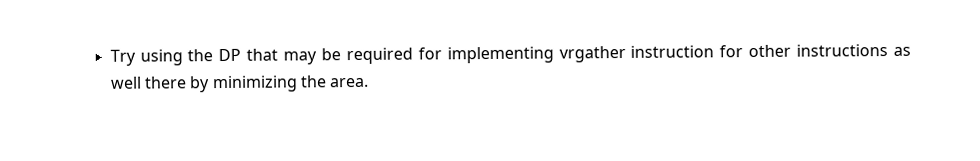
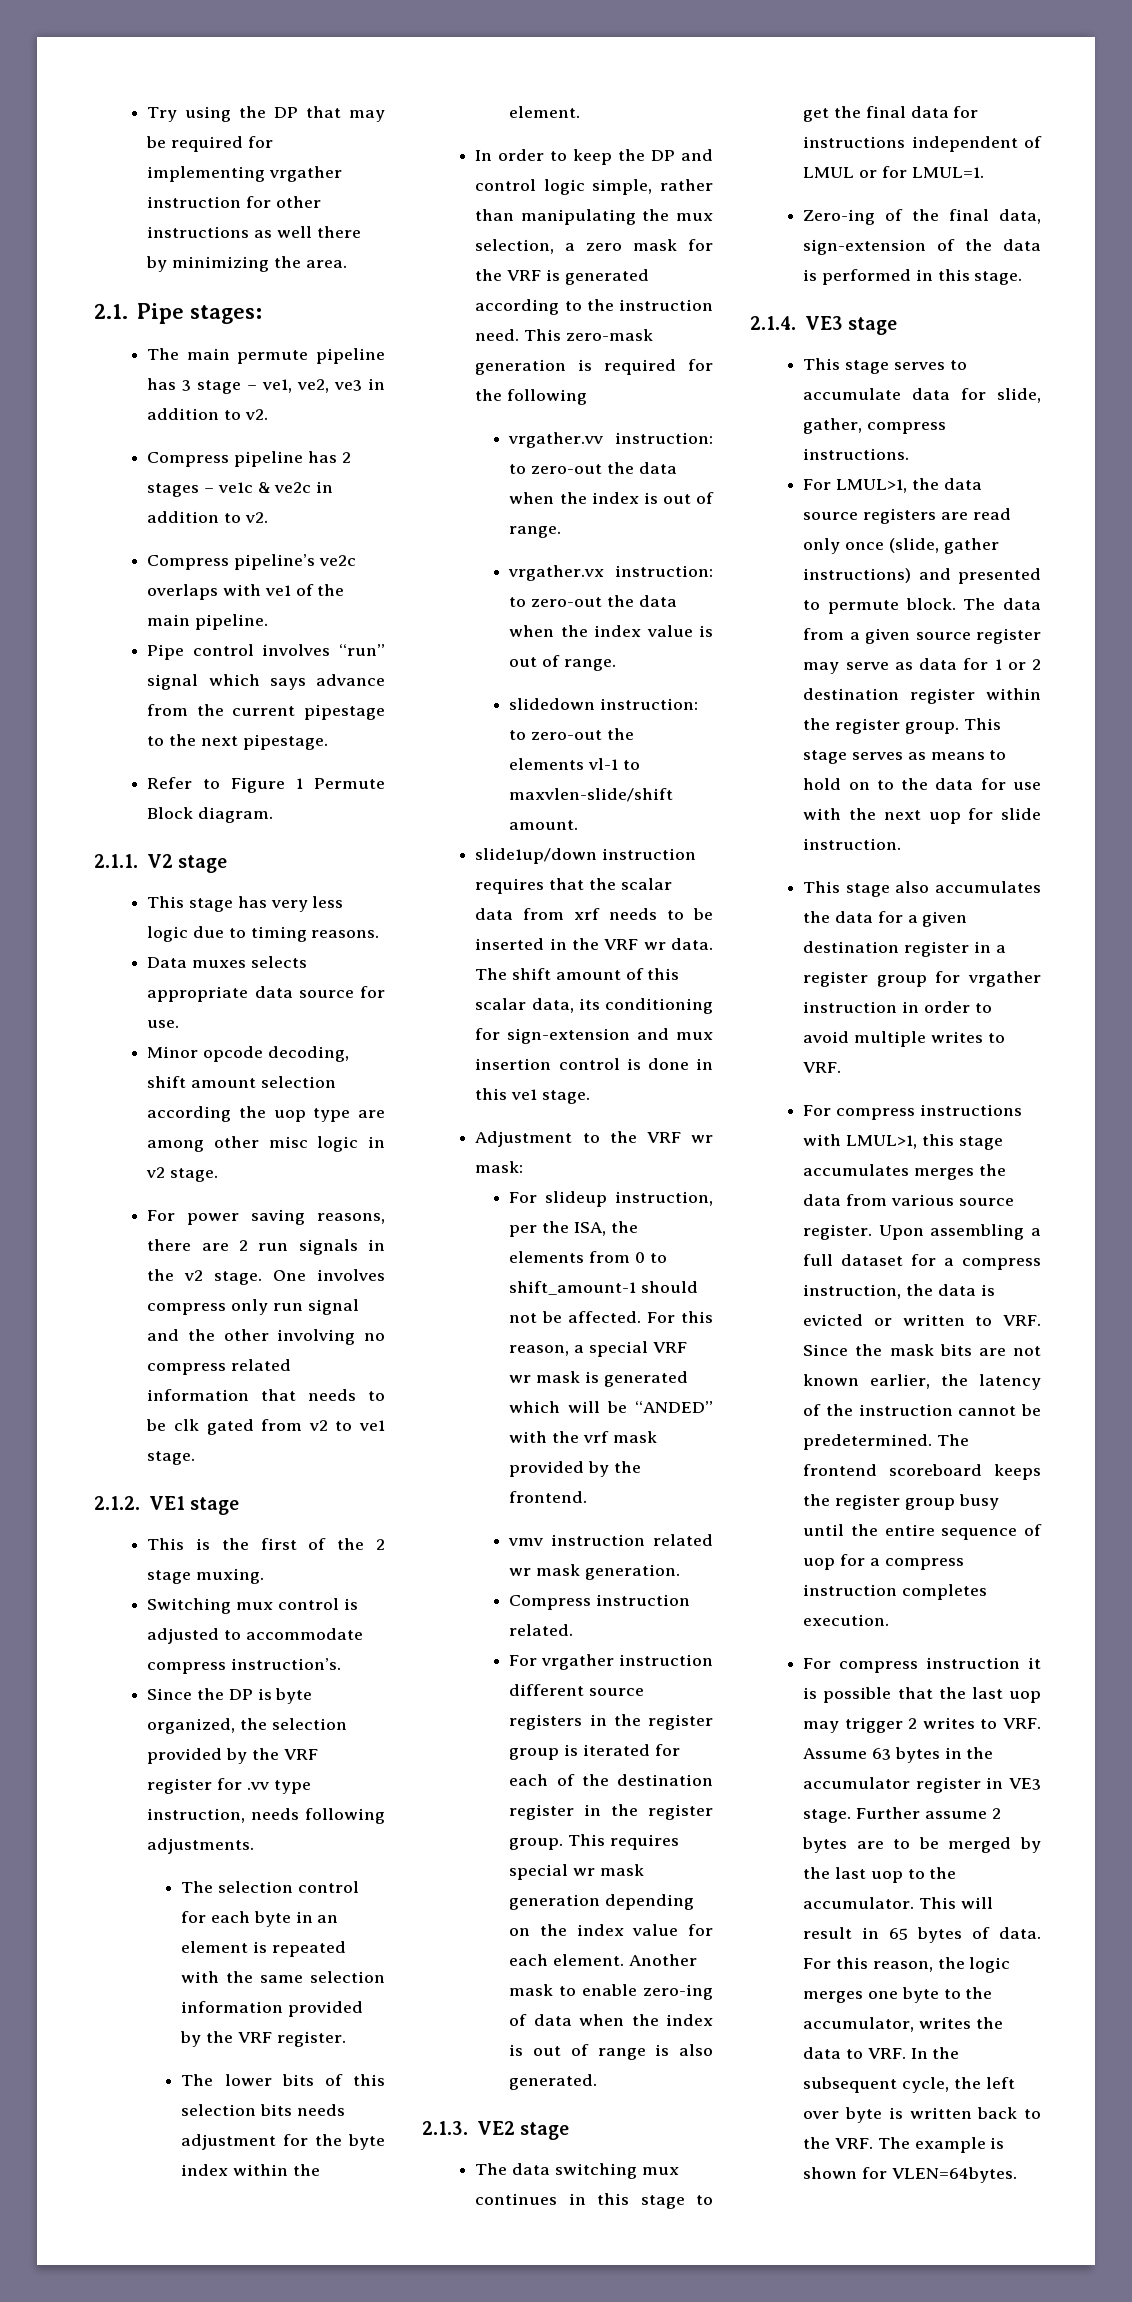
(370, 82) none -> [94,303,262,324] [147,348,385,364] [147,378,385,394] [147,408,268,420] [147,451,351,467] [147,481,333,497] [147,511,268,523] [147,554,356,570] [147,584,345,600] [147,614,269,630] [147,644,385,660] [147,674,385,690] [147,704,385,720] [147,734,328,750] [147,777,385,793] [147,807,274,823] [94,854,228,873] [147,896,344,912] [147,926,380,942] [147,956,307,968] [147,986,385,1002] [147,1020,180,1028] [147,1046,349,1062] [147,1076,336,1088] [147,1106,385,1122] [147,1136,385,1152] [146,1167,219,1182] [147,1209,385,1225] [147,1239,386,1255] [147,1269,385,1285] [147,1299,359,1315] [147,1329,385,1345] [147,1359,292,1375] [147,1389,386,1401] [146,1419,385,1435] [147,1451,196,1465] [94,1496,240,1515] [147,1538,385,1550] [147,1568,265,1584] [147,1598,358,1614] [147,1628,363,1644] [147,1658,342,1674] [147,1688,313,1704] [147,1718,347,1734] [147,1748,318,1764] [147,1778,311,1794] [147,1808,385,1824] [147,1838,255,1854] [181,1881,359,1893] [181,1911,339,1927] [181,1941,346,1957] [181,1971,385,1983] [181,2001,364,2017] [180,2031,346,2047] [181,2074,385,2086] [181,2104,345,2116] [181,2134,385,2150] [181,2164,320,2176] [509,106,581,118] [475,149,713,165] [475,179,713,195] [475,209,713,225] [475,239,713,254] [475,269,649,285] [475,299,713,315] [475,329,653,341] [475,359,713,375] [475,389,588,405] [508,432,713,448] [509,462,677,474] [509,492,714,504] [509,526,562,538] [508,565,713,581] [509,595,677,607] [509,625,713,637] [509,655,616,671] [509,698,699,710] [509,728,634,740] [509,758,640,770] [509,788,674,802] [509,820,579,830] [475,848,697,864] [475,878,672,894] [475,908,713,920] [475,938,713,950] [475,968,680,980] [475,998,713,1014] [475,1028,713,1044] [475,1058,713,1070] [475,1088,590,1104] [475,1131,713,1147] [475,1161,524,1173] [509,1191,713,1207] [509,1221,638,1237] [509,1251,667,1263] [509,1281,699,1295] [509,1311,713,1323] [509,1341,687,1357] [509,1371,688,1387] [509,1401,714,1413] [509,1431,657,1443] [509,1461,641,1477] [509,1491,588,1503] [508,1534,713,1546] [509,1564,680,1580] [509,1594,691,1610] [509,1624,574,1636] [509,1654,713,1670] [509,1684,645,1696] [509,1714,713,1730] [509,1744,680,1760] [509,1774,713,1786] [509,1804,713,1820] [509,1834,679,1850] [509,1864,644,1880] [509,1894,695,1910] [509,1924,713,1936] [509,1954,697,1966] [509,1984,713,2000] [509,2014,713,2026] [509,2044,713,2060] [509,2074,598,2090] [422,2121,570,2140] [475,2163,679,2179] [475,2193,713,2209] [803,106,979,122] [803,136,1042,152] [803,166,984,178] [803,209,1041,225] [803,239,1041,255] [803,269,1023,285] [750,316,898,335] [803,358,967,374] [803,388,1041,403] [803,418,947,434] [803,448,910,460] [803,478,982,493] [803,508,1011,524] [803,538,999,554] [803,568,1041,584] [803,598,1041,614] [803,628,1041,644] [803,658,1041,674] [803,688,1041,704] [803,718,1001,734] [803,750,1007,764] [803,778,1041,790] [803,808,1041,824] [803,838,902,850] [803,881,1041,897] [803,911,968,927] [803,941,1006,957] [803,971,1041,987] [803,1001,992,1013] [803,1031,1005,1047] [803,1062,842,1073] [803,1104,1022,1120] [803,1134,1003,1150] [803,1164,1006,1180] [803,1194,1014,1206] [803,1224,1041,1240] [803,1254,1041,1270] [803,1284,995,1299] [803,1314,1042,1326] [803,1344,1041,1356] [803,1374,1041,1390] [803,1404,1041,1416] [803,1434,970,1450] [803,1464,1041,1480] [803,1494,999,1510] [803,1524,1042,1540] [803,1554,964,1570] [803,1584,988,1600] [803,1614,890,1626] [803,1657,1041,1673] [803,1687,1041,1703] [803,1717,1042,1733] [803,1747,994,1763] [803,1777,1041,1793] [803,1807,1001,1823] [802,1837,1041,1853] [803,1867,957,1883] [803,1897,993,1909] [803,1927,1041,1943] [803,1957,1011,1973] [803,1987,993,2003] [803,2017,1003,2032] [803,2047,960,2059] [803,2077,1015,2093] [803,2107,1041,2123] [803,2137,1005,2153] [803,2167,1017,2183] // 2.1. Pipe stages: // The main permute pipeline has 3 stage – ve1, ve2, ve3 in addition to v2. // Compress pipeline has 2 stages – ve1c & ve2c in addition to v2. // Compress pipeline’s ve2c overlaps with ve1 of the main pipeline. // Pipe control involves “run” signal which says advance from the current pipestage to the next pipestage. // Refer to Figure 1 Permute Block diagram. // 2.1.1. V2 stage // This stage has very less logic due to timing reasons. // Data muxes selects appropriate data source for use. // Minor opcode decoding, shift amount selection according the uop type are among other misc logic in v2 stage. // For power saving reasons, there are 2 run signals in the v2 stage. One involves compress only run signal and the other involving no compress related information that needs to be clk gated from v2 to ve1 stage. // 2.1.2. VE1 stage // This is the first of the 2 stage muxing. // Switching mux control is adjusted to accommodate compress instruction’s. // Since the DP is byte organized, the selection provided by the VRF register for .vv type instruction, needs following adjustments. // The selection control for each byte in an element is repeated with the same selection information provided by the VRF register. // The lower bits of this selection bits needs adjustment for the byte index within the element. // In order to keep the DP and control logic simple, rather than manipulating the mux selection, a zero mask for the VRF is generated according to the instruction need. This zero-mask generation is required for the following // vrgather.vv instruction: to zero-out the data when the index is out of range. // vrgather.vx instruction: to zero-out the data when the index value is out of range. // slidedown instruction: to zero-out the elements vl-1 to maxvlen-slide/shift amount. // slide1up/down instruction requires that the scalar data from xrf needs to be inserted in the VRF wr data. The shift amount of this scalar data, its conditioning for sign-extension and mux insertion control is done in this ve1 stage. // Adjustment to the VRF wr mask: // For slideup instruction, per the ISA, the elements from 0 to shift_amount-1 should not be affected. For this reason, a special VRF wr mask is generated which will be “ANDED” with the vrf mask provided by the frontend. // vmv instruction related wr mask generation. // Compress instruction related. // For vrgather instruction different source registers in the register group is iterated for each of the destination register in the register group. This requires special wr mask generation depending on the index value for each element. Another mask to enable zero-ing of data when the index is out of range is also generated. // 2.1.3. VE2 stage // The data switching mux continues in this stage to get the final data for instructions independent of LMUL or for LMUL=1. // Zero-ing of the final data, sign-extension of the data is performed in this stage. // 2.1.4. VE3 stage // This stage serves to accumulate data for slide, gather, compress instructions. // For LMUL>1, the data source registers are read only once (slide, gather instructions) and presented to permute block. The data from a given source register may serve as data for 1 or 2 destination register within the register group. This stage serves as means to hold on to the data for use with the next uop for slide instruction. // This stage also accumulates the data for a given destination register in a register group for vrgather instruction in order to avoid multiple writes to VRF. // For compress instructions with LMUL>1, this stage accumulates merges the data from various source register. Upon assembling a full dataset for a compress instruction, the data is evicted or written to VRF. Since the mask bits are not known earlier, the latency of the instruction cannot be predetermined. The frontend scoreboard keeps the register group busy until the entire sequence of uop for a compress instruction completes execution. // For compress instruction it is possible that the last uop may trigger 2 writes to VRF. Assume 63 bytes in the accumulator register in VE3 stage. Further assume 2 bytes are to be merged by the last uop to the accumulator. This will result in 65 bytes of data. For this reason, the logic merges one byte to the accumulator, writes the data to VRF. In the subsequent cycle, the left over byte is written back to the VRF. The example is shown for VLEN=64bytes.

